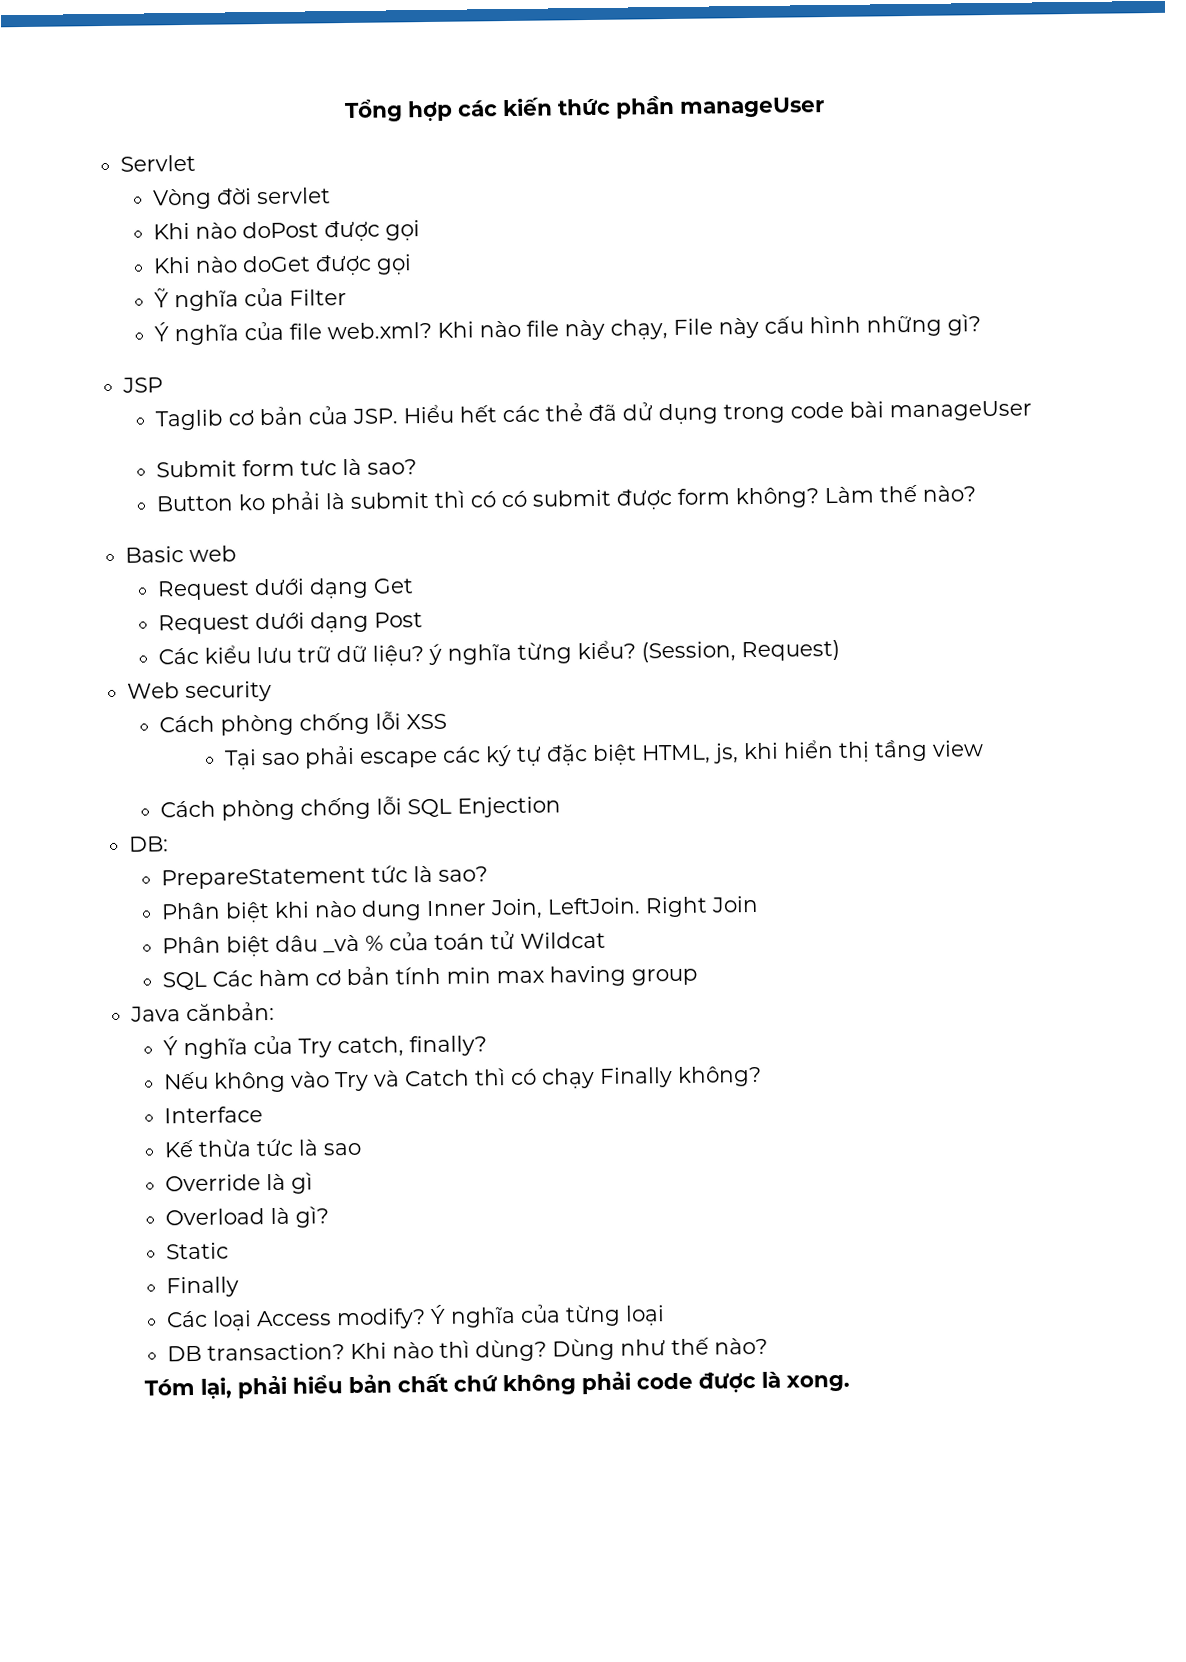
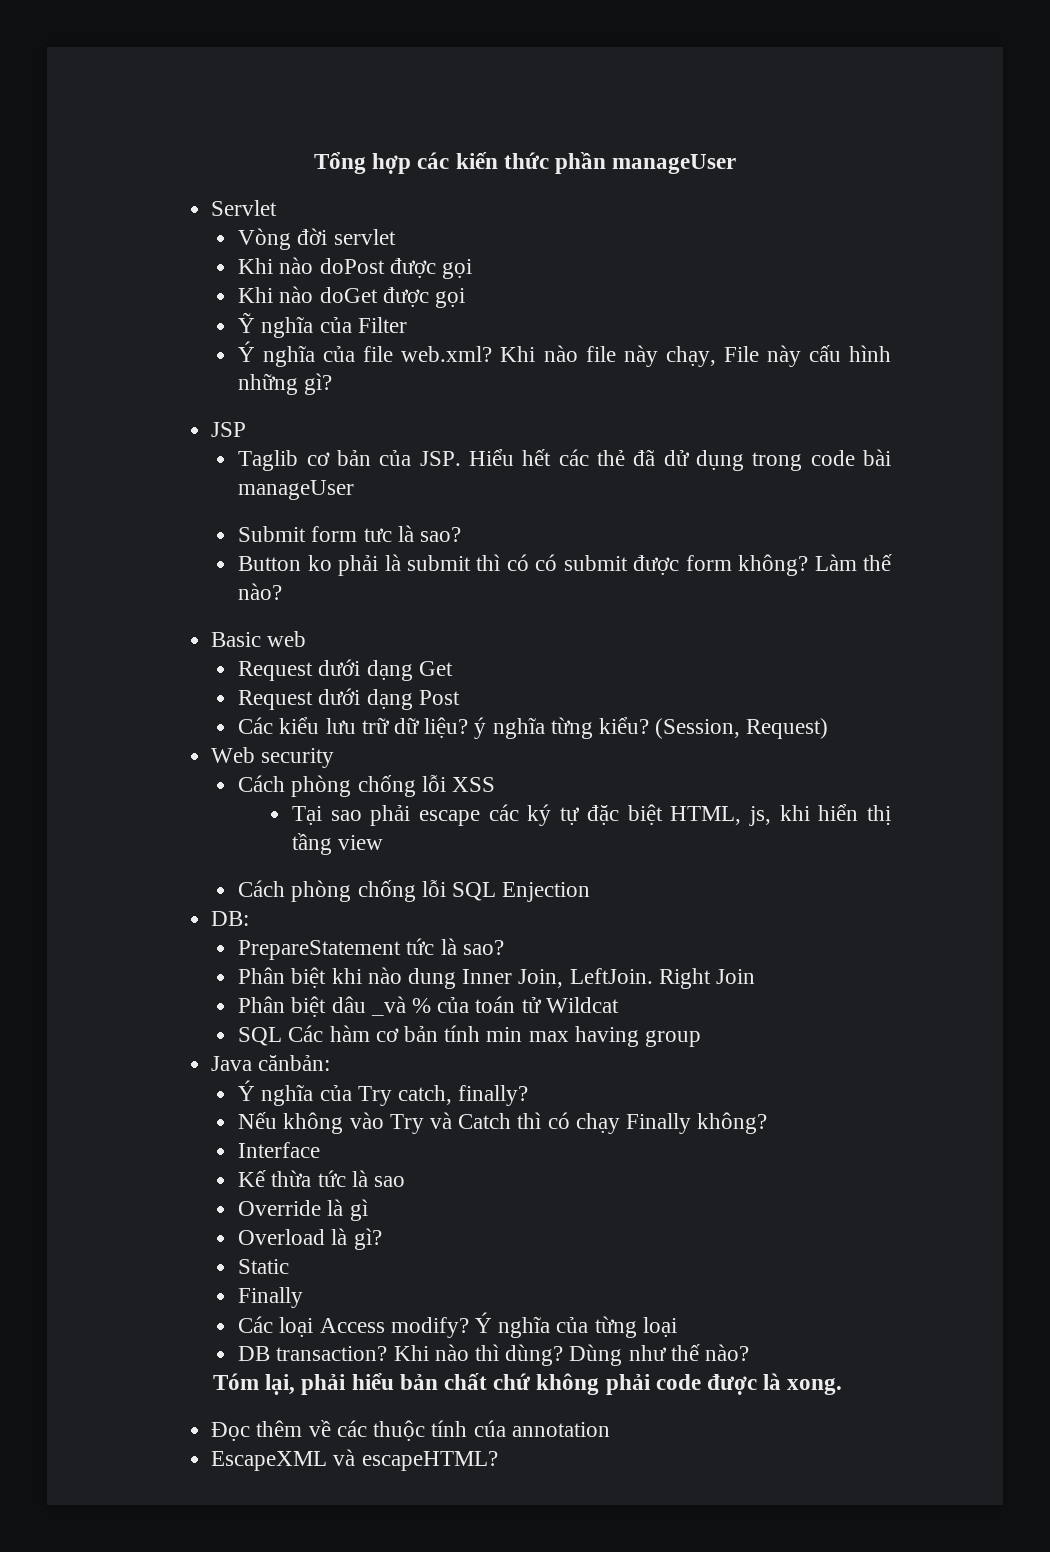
(850, 1383) none -> [211,1420,610,1441] [211,1449,498,1471] // Đọc thêm về các thuộc tính cúa annotation // EscapeXML và escapeHTML?

